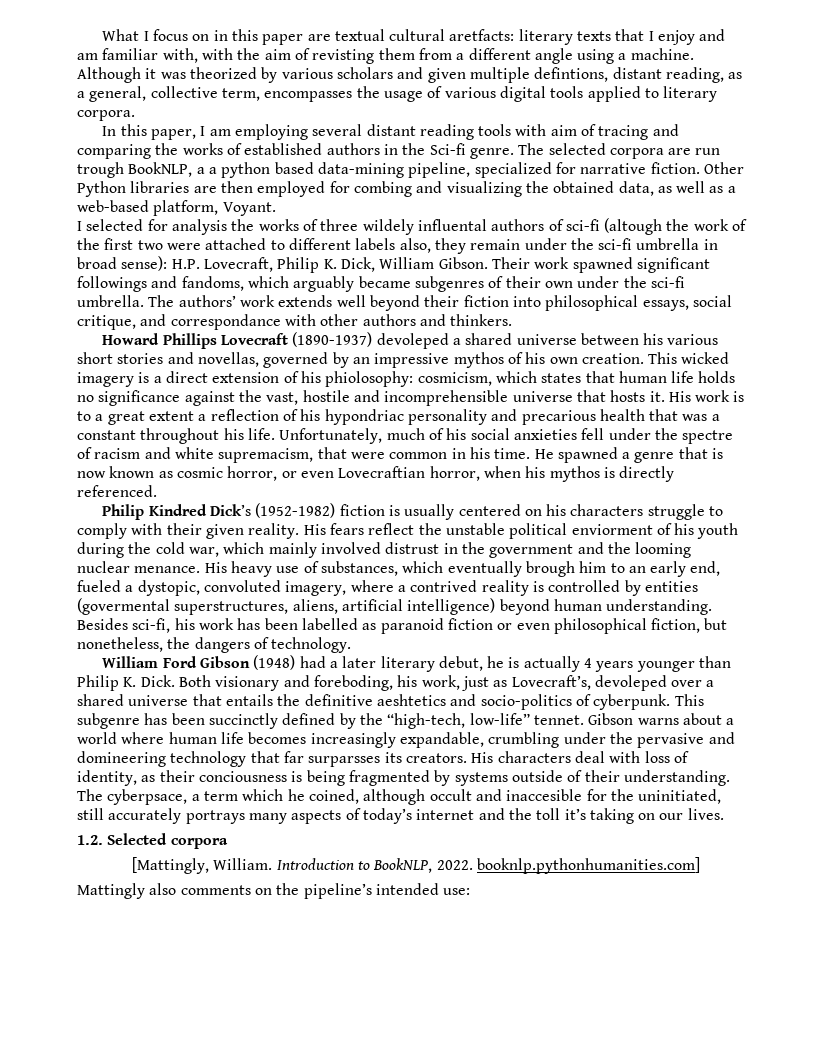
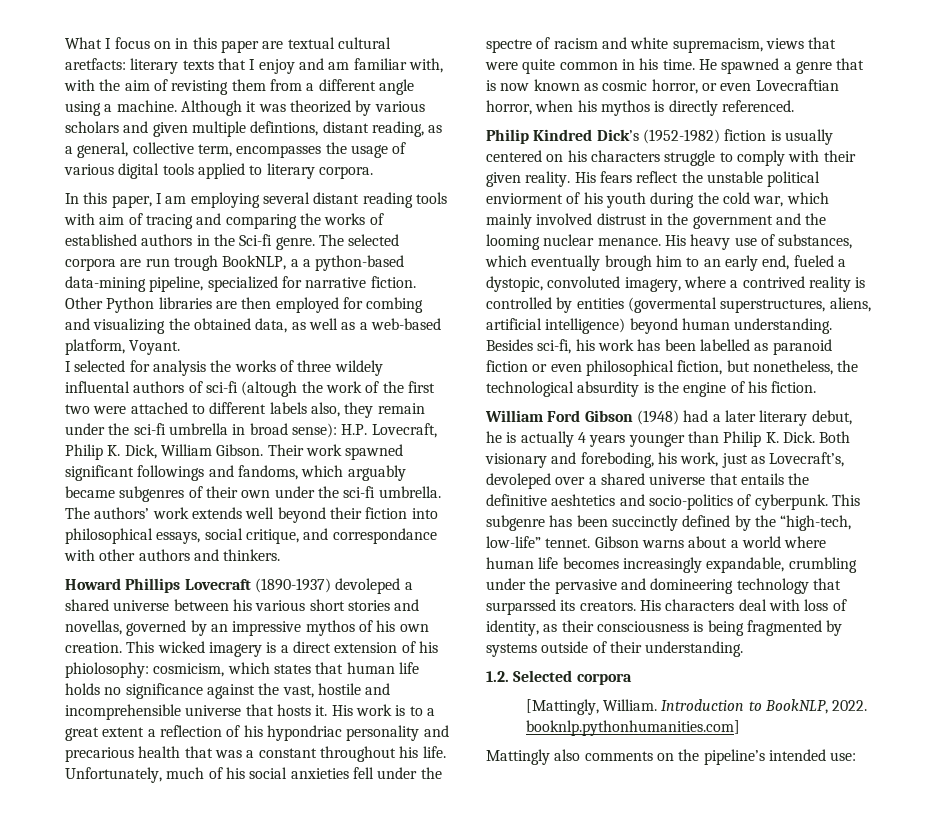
[221,162,314,178] python based -> [315,255,405,271] python-based
(314, 455) none -> [765,38,804,49] views
(385, 455) none -> [522,59,556,74] quite
[194,637,352,653] dangers of technology. -> [486,381,817,397] technological absurdity is the engine of his fiction.
[283,751,381,767] far surparsses -> [486,599,556,615] surparssed
[198,771,287,782] conciousness -> [596,621,689,632] consciousness
[77,789,722,805] [77,808,724,824] The cyberpsace, a term which he coined, although occult and inaccesible for the uninitiated, still accurately portrays many aspects of today’s internet and the toll it’s taking on our lives. -> (744, 649) none

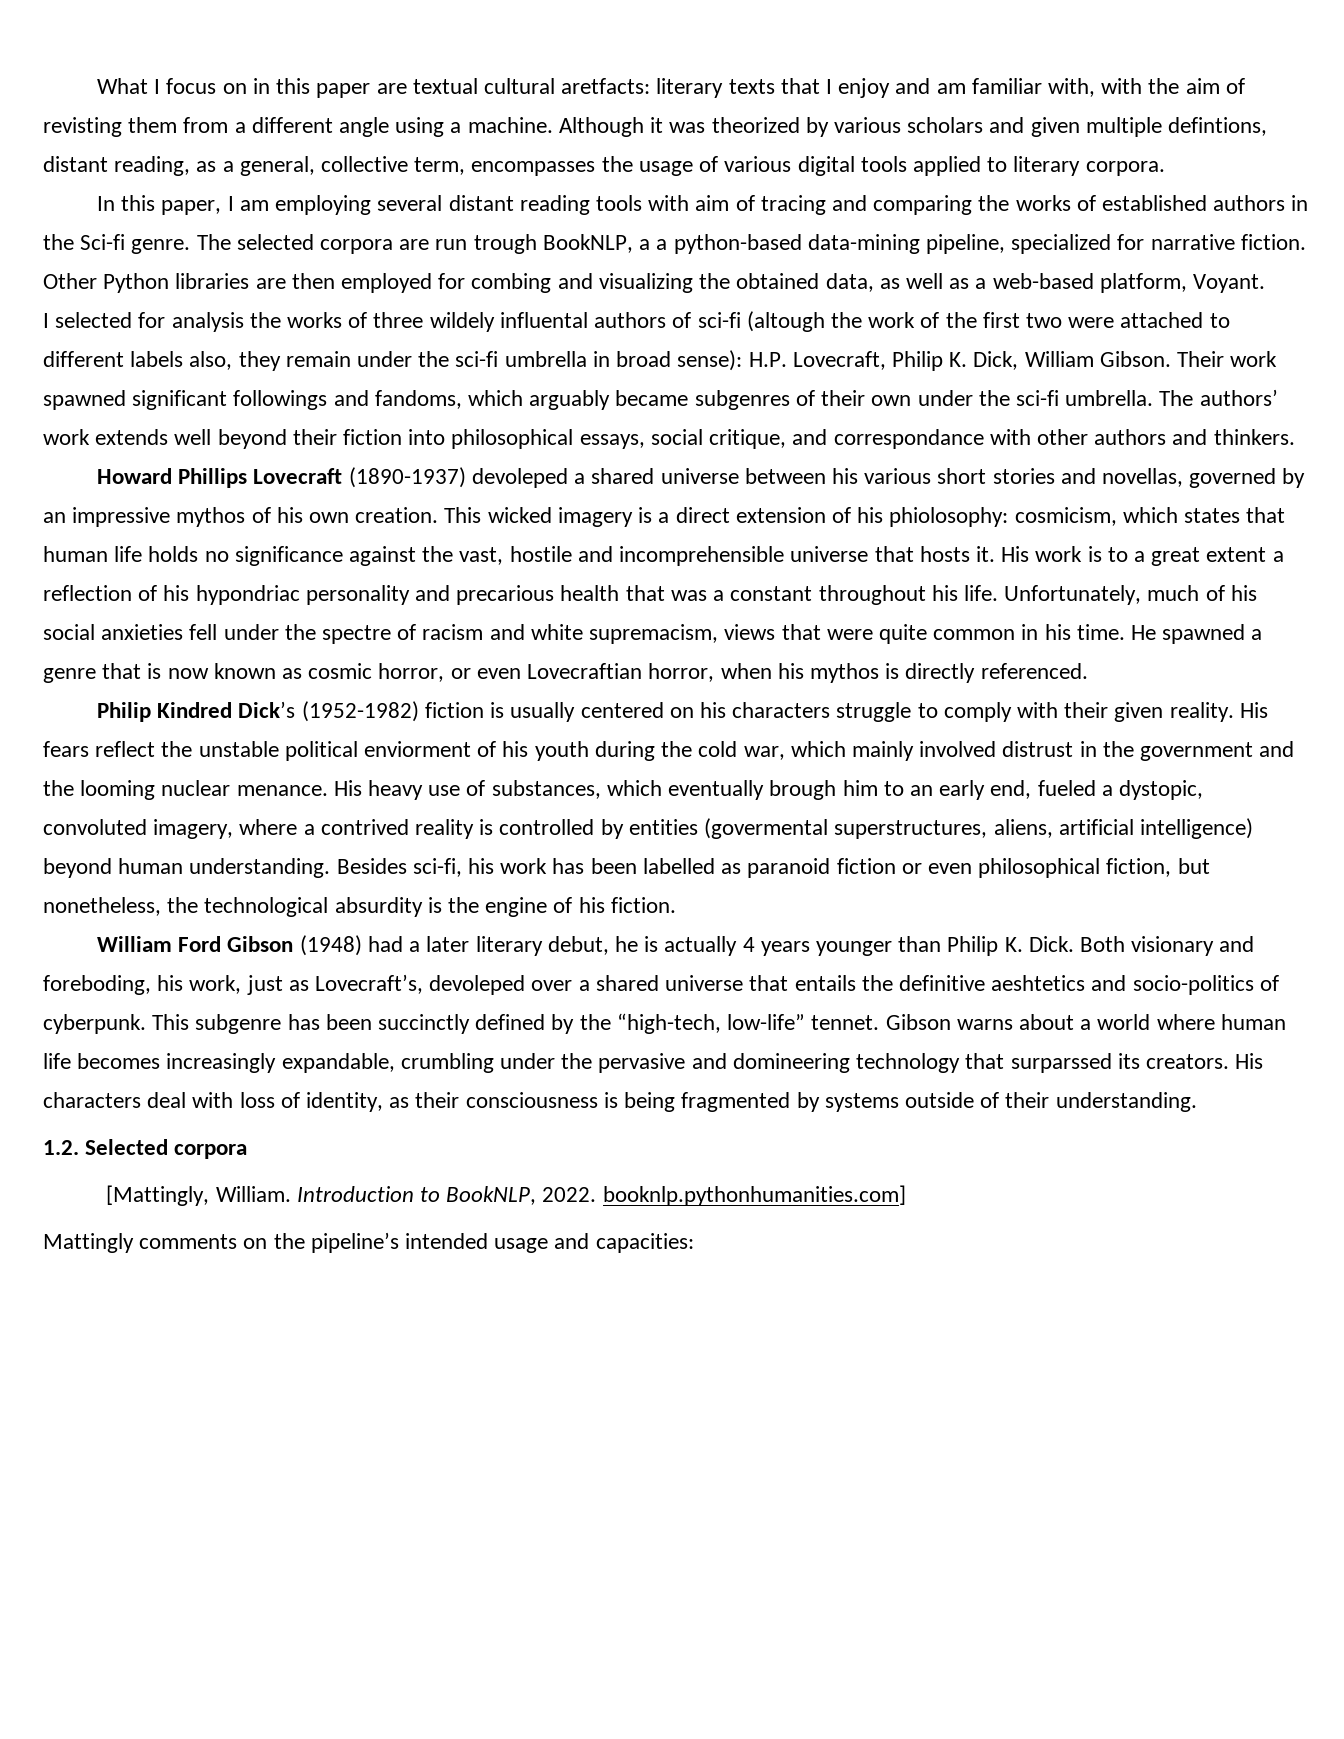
[554,749,581,761] also -> (134, 1243) none
[830,752,857,761] use: -> [494,1233,694,1253] usage and capacities:

